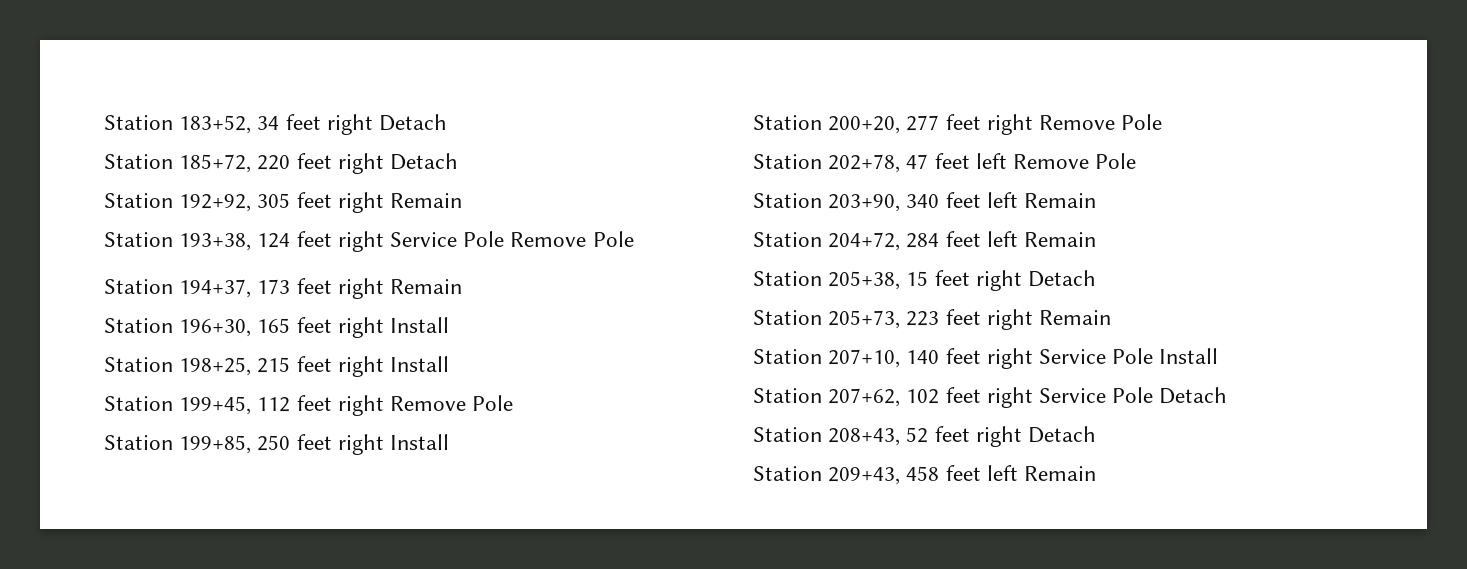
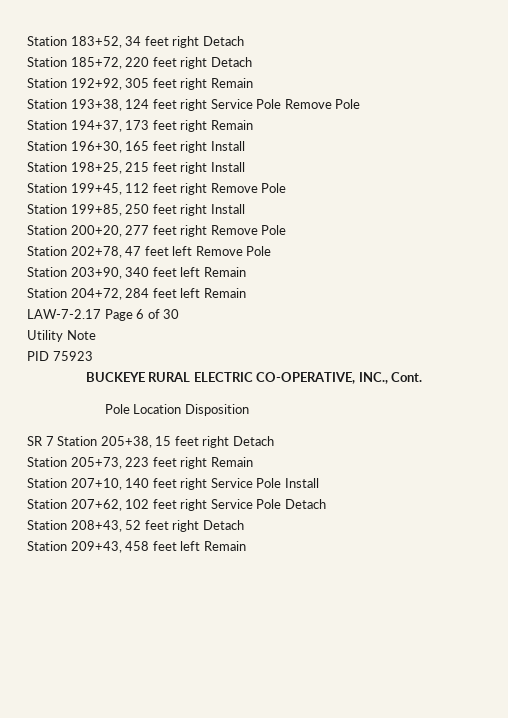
(1097, 239) none -> [27,309,180,321] [27,330,96,342] [27,351,93,361] [85,372,423,384] [104,404,249,416] [27,436,54,446] LAW-7-2.17 Page 6 of 30 // Utility Note // PID 75923 // BUCKEYE RURAL ELECTRIC CO-OPERATIVE, INC., Cont. // Pole Location Disposition // SR 7

